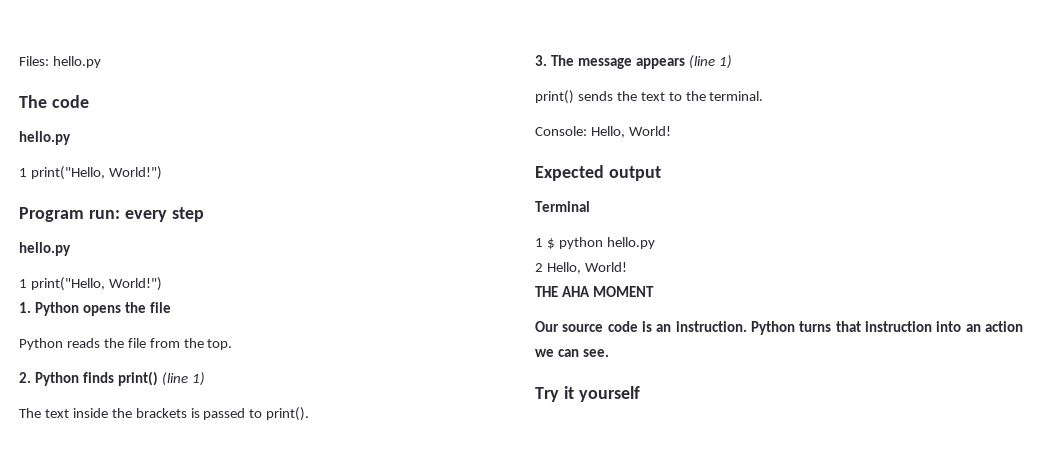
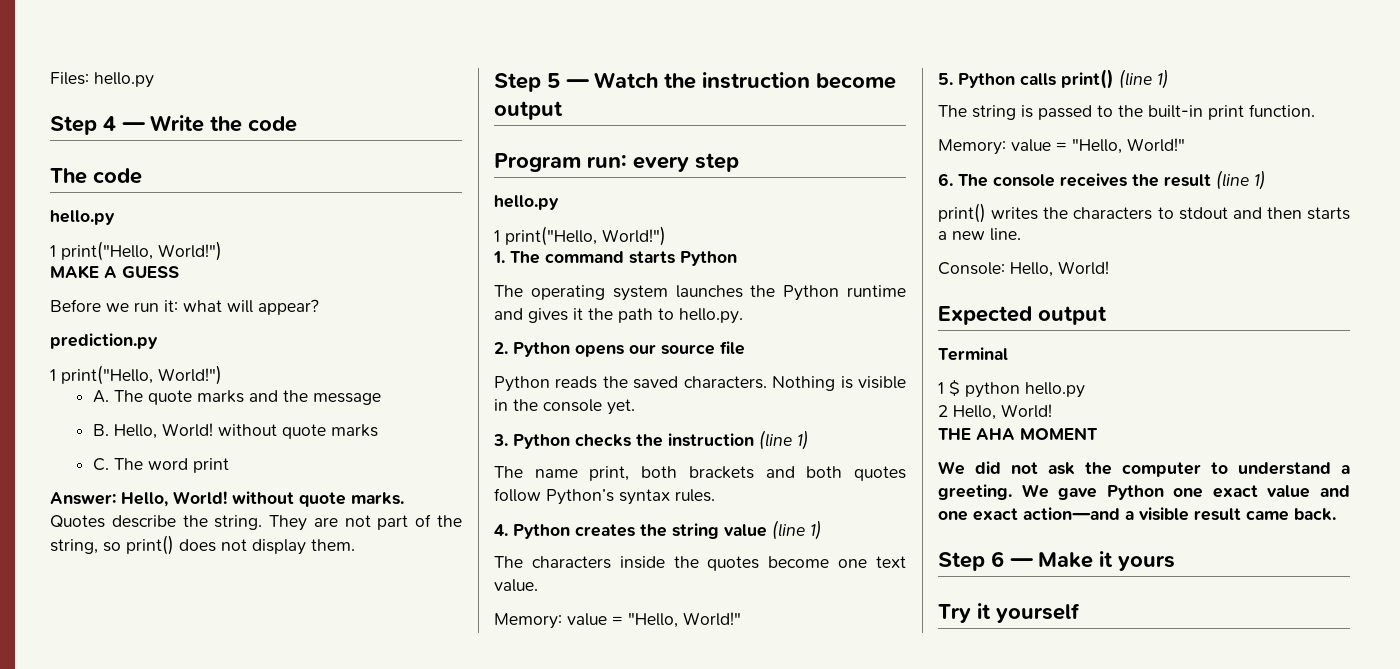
(101, 62) none -> [50,115,297,135] // Step 4 — Write the code
(162, 173) none -> [50,265,179,279] [50,299,319,315] [50,333,158,349] [50,365,222,385] [92,390,381,405] [92,423,378,439] [92,458,229,473] [50,491,404,507] [50,514,462,531] [50,535,355,555] [494,72,896,92] [494,101,563,120] // MAKE A GUESS // Before we run it: what will appear? // prediction.py // 1 print("Hello, World!") // A. The quote marks and the message // B. Hello, World! without quote marks // C. The word print // Answer: Hello, World! without quote marks. Quotes describe the string. They are not part of the string, so print() does not display them. // Step 5 — Watch the instruction become output
[34,302,171,316] [19,338,233,350] [19,371,205,386] [19,407,310,421] [535,55,732,69] [535,90,764,104] Python opens the file // Python reads the file from the top. // 2. Python finds print() (line 1) // The text inside the brackets is passed to print(). // 3. The message appears (line 1) // print() sends the text to the terminal. -> [510,251,737,266] [494,285,906,301] [494,308,743,324] [494,341,745,357] [494,376,906,392] [494,399,635,415] [493,430,809,450] [494,466,906,481] [494,488,715,505] [494,520,822,540] [494,556,906,571] [494,579,538,592] [494,612,741,629] [938,69,1169,89] [938,104,1315,120] [938,138,1185,155] [938,170,1266,190] [938,203,1350,223] [938,228,1021,241] The command starts Python // The operating system launches the Python runtime and gives it the path to hello.py. // 2. Python opens our source file // Python reads the saved characters. Nothing is visible in the console yet. // 3. Python checks the instruction (line 1) // The name print, both brackets and both quotes follow Python’s syntax rules. // 4. Python creates the string value (line 1) // The characters inside the quotes become one text value. // Memory: value = "Hello, World!" // 5. Python calls print() (line 1) // The string is passed to the built-in print function. // Memory: value = "Hello, World!" // 6. The console receives the result (line 1) // print() writes the characters to stdout and then starts a new line.
[535,321,1023,335] [535,349,609,357] Our source code is an instruction. Python turns that instruction into an action we can see. -> [938,461,1350,477] [938,484,1350,500] [938,507,1336,521] [938,551,1175,571] We did not ask the computer to understand a greeting. We gave Python one exact value and one exact action—and a visible result came back. // Step 6 — Make it yours

